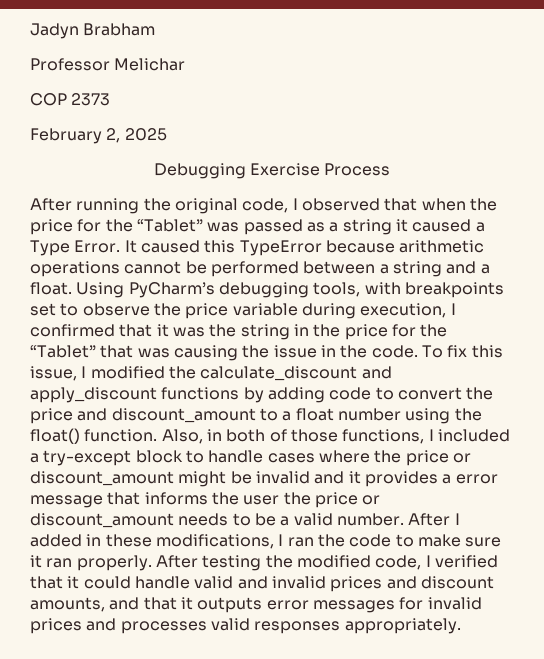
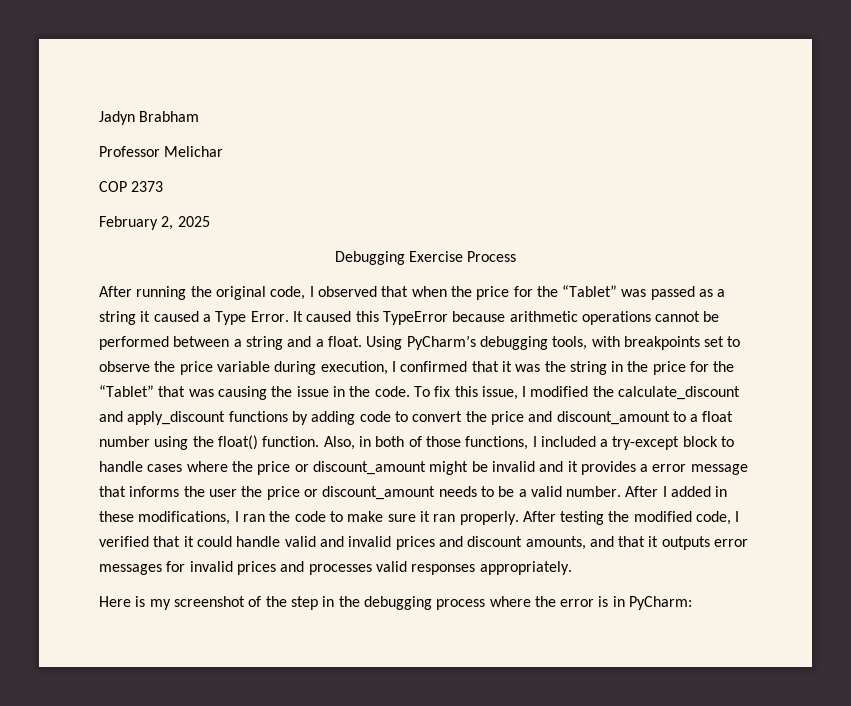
(461, 626) none -> [99,596,693,610] // Here is my screenshot of the step in the debugging process where the error is in PyCharm:

